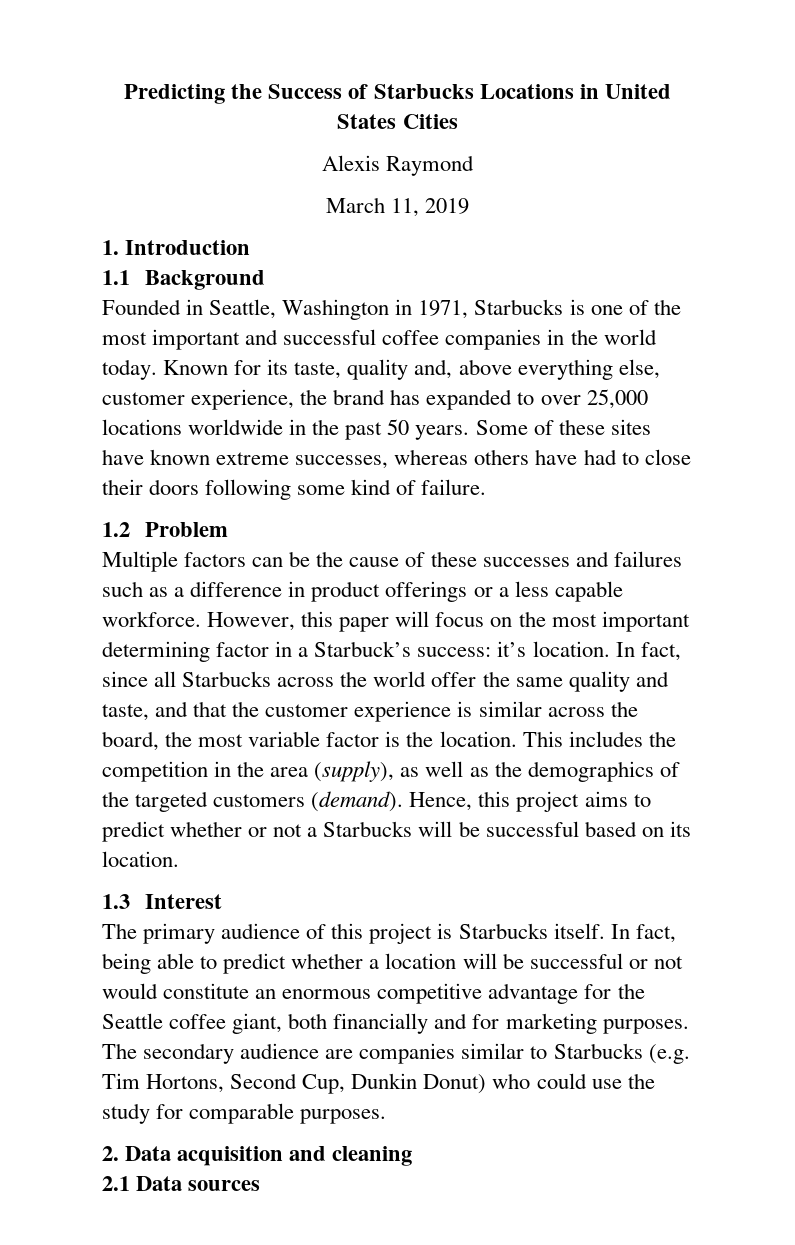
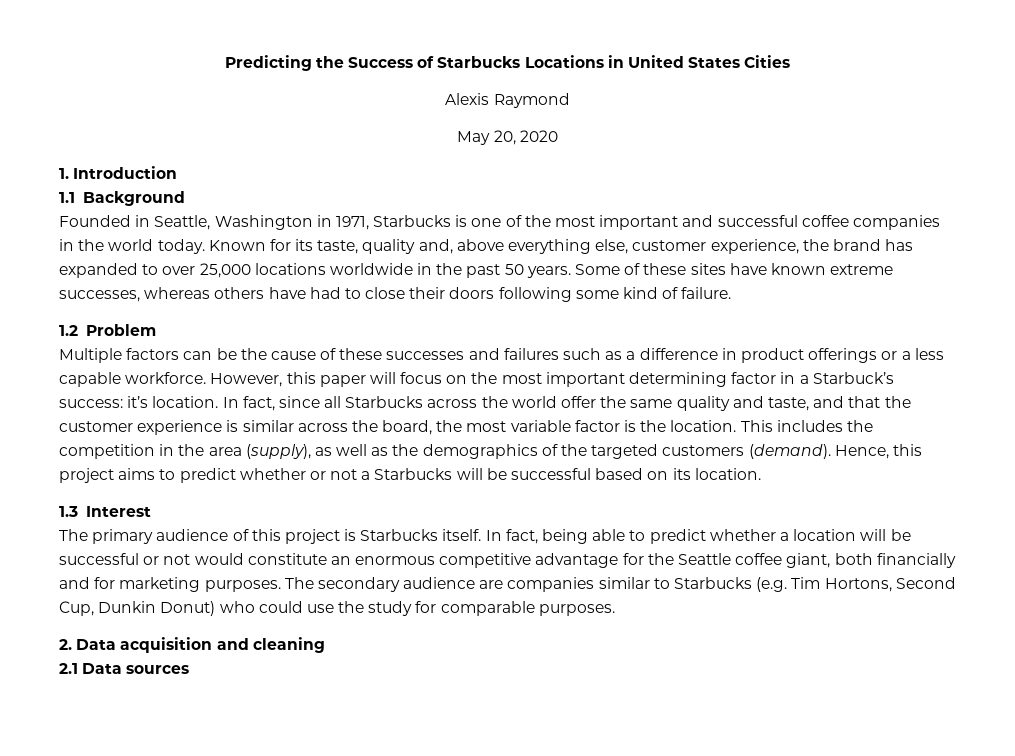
[325,197,470,217] March 11, 2019 -> [457,130,558,145] May 20, 2020

